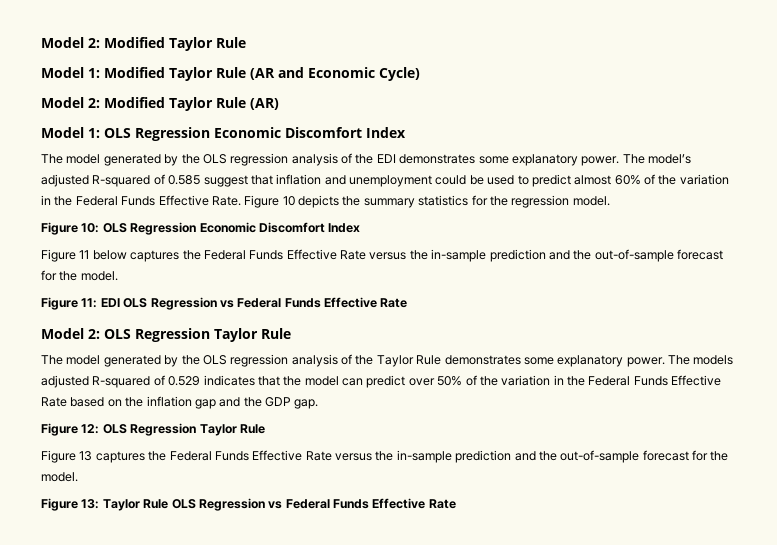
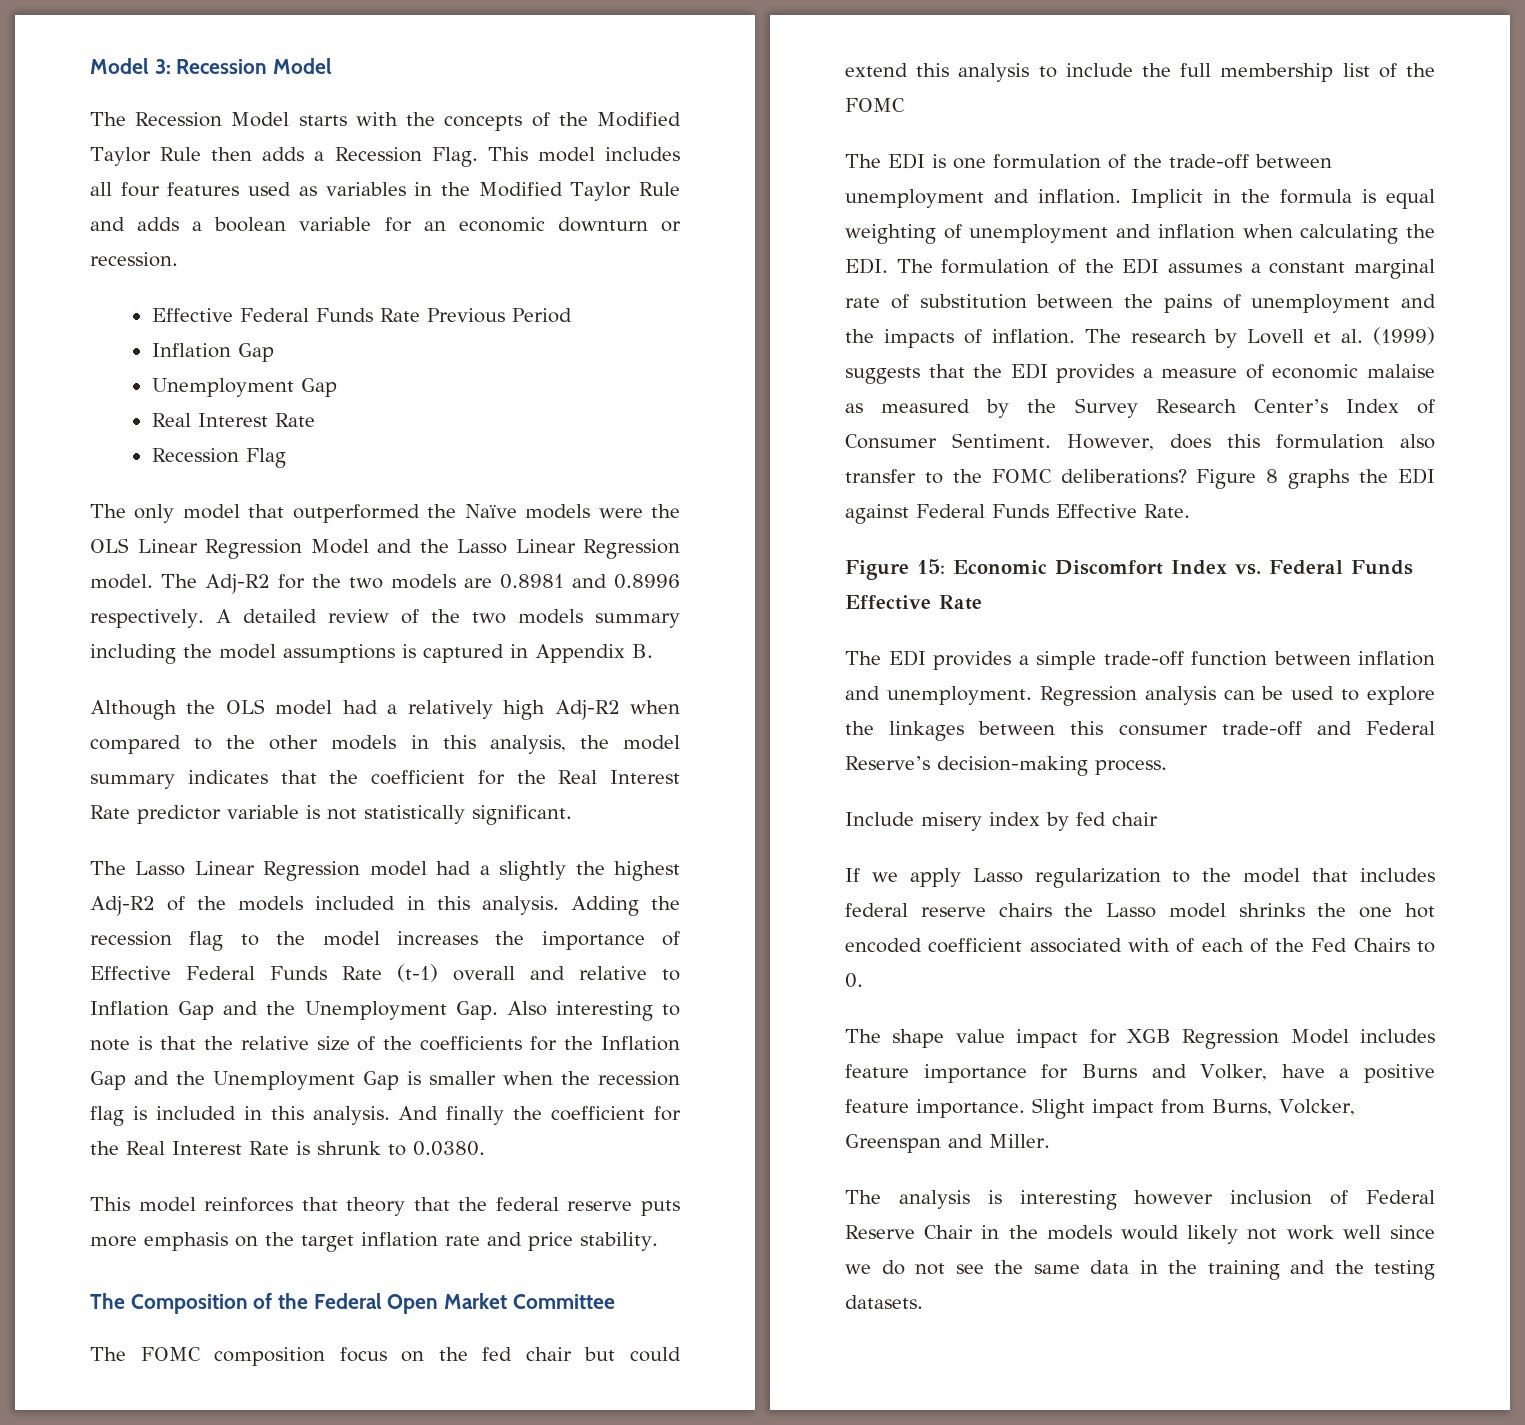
[41,37,246,51] [41,67,420,81] [41,97,279,111] [41,127,406,141] [41,153,691,166] [41,174,729,187] [41,195,610,208] [41,222,361,235] [41,249,723,262] [41,270,118,281] [41,297,408,310] [41,328,291,342] [41,354,734,367] [41,375,722,388] [41,396,319,409] [41,423,265,436] [41,450,729,463] [41,472,78,482] [41,498,456,511] Model 2: Modified Taylor Rule // Model 1: Modified Taylor Rule (AR and Economic Cycle) // Model 2: Modified Taylor Rule (AR) // Model 1: OLS Regression Economic Discomfort Index // The model generated by the OLS regression analysis of the EDI demonstrates some explanatory power. The model’s adjusted R-squared of 0.585 suggest that inflation and unemployment could be used to predict almost 60% of the variation in the Federal Funds Effective Rate. Figure 10 depicts the summary statistics for the regression model. // Figure 10: OLS Regression Economic Discomfort Index // Figure 11 below captures the Federal Funds Effective Rate versus the in-sample prediction and the out-of-sample forecast for the model. // Figure 11: EDI OLS Regression vs Federal Funds Effective Rate // Model 2: OLS Regression Taylor Rule // The model generated by the OLS regression analysis of the Taylor Rule demonstrates some explanatory power. The models adjusted R-squared of 0.529 indicates that the model can predict over 50% of the variation in the Federal Funds Effective Rate based on the inflation gap and the GDP gap. // Figure 12: OLS Regression Taylor Rule // Figure 13 captures the Federal Funds Effective Rate versus the in-sample prediction and the out-of-sample forecast for the model. // Figure 13: Taylor Rule OLS Regression vs Federal Funds Effective Rate -> [90,58,333,74] [90,112,681,131] [90,147,680,167] [90,182,681,201] [90,217,681,232] [90,252,178,267] [151,308,572,323] [151,343,274,362] [151,378,337,397] [151,413,315,427] [151,448,286,468] [90,504,681,523] [90,538,680,559] [90,574,680,594] [90,609,680,628] [90,644,653,664] [90,699,681,720] [90,735,680,754] [90,770,680,789] [90,805,572,825] [90,861,681,881] [90,896,680,916] [90,931,680,951] [90,964,680,982] [90,1001,680,1021] [90,1036,681,1051] [90,1071,680,1090] [90,1106,681,1126] [90,1141,485,1156] [90,1197,680,1216] [90,1232,658,1252] [90,1293,615,1314] [90,1347,681,1366] [845,63,1435,82] [845,98,905,112] [845,153,1332,169] [845,189,1435,209] [845,224,1435,244] [845,258,1435,279] [845,294,1436,313] [845,327,1435,348] [845,363,1435,384] [845,398,1435,418] [845,433,1435,451] [845,468,1435,489] [845,504,1190,524] [845,559,1413,580] [845,595,982,610] [845,650,1435,670] [845,686,1435,706] [845,721,1435,741] [845,756,1167,776] [845,812,1158,831] [845,868,1435,888] [845,903,1435,918] [845,938,1435,953] [845,973,863,988] [845,1029,1435,1049] [845,1064,1435,1083] [845,1098,1355,1119] [845,1134,1050,1153] [845,1190,1435,1210] [845,1225,1435,1244] [845,1260,1435,1280] [845,1295,923,1309] Model 3: Recession Model // The Recession Model starts with the concepts of the Modified Taylor Rule then adds a Recession Flag. This model includes all four features used as variables in the Modified Taylor Rule and adds a boolean variable for an economic downturn or recession. // Effective Federal Funds Rate Previous Period // Inflation Gap // Unemployment Gap // Real Interest Rate // Recession Flag // The only model that outperformed the Naïve models were the OLS Linear Regression Model and the Lasso Linear Regression model. The Adj-R2 for the two models are 0.8981 and 0.8996 respectively. A detailed review of the two models summary including the model assumptions is captured in Appendix B. // Although the OLS model had a relatively high Adj-R2 when compared to the other models in this analysis, the model summary indicates that the coefficient for the Real Interest Rate predictor variable is not statistically significant. // The Lasso Linear Regression model had a slightly the highest Adj-R2 of the models included in this analysis. Adding the recession flag to the model increases the importance of Effective Federal Funds Rate (t-1) overall and relative to Inflation Gap and the Unemployment Gap. Also interesting to note is that the relative size of the coefficients for the Inflation Gap and the Unemployment Gap is smaller when the recession flag is included in this analysis. And finally the coefficient for the Real Interest Rate is shrunk to 0.0380. // This model reinforces that theory that the federal reserve puts more emphasis on the target inflation rate and price stability. // The Composition of the Federal Open Market Committee // The FOMC composition focus on the fed chair but could extend this analysis to include the full membership list of the FOMC // The EDI is one formulation of the trade-off between unemployment and inflation. Implicit in the formula is equal weighting of unemployment and inflation when calculating the EDI. The formulation of the EDI assumes a constant marginal rate of substitution between the pains of unemployment and the impacts of inflation. The research by Lovell et al. (1999) suggests that the EDI provides a measure of economic malaise as measured by the Survey Research Center’s Index of Consumer Sentiment. However, does this formulation also transfer to the FOMC deliberations? Figure 8 graphs the EDI against Federal Funds Effective Rate. // Figure 15: Economic Discomfort Index vs. Federal Funds Effective Rate // The EDI provides a simple trade-off function between inflation and unemployment. Regression analysis can be used to explore the linkages between this consumer trade-off and Federal Reserve’s decision-making process. // Include misery index by fed chair // If we apply Lasso regularization to the model that includes federal reserve chairs the Lasso model shrinks the one hot encoded coefficient associated with of each of the Fed Chairs to 0. // The shape value impact for XGB Regression Model includes feature importance for Burns and Volker, have a positive feature importance. Slight impact from Burns, Volcker, Greenspan and Miller. // The analysis is interesting however inclusion of Federal Reserve Chair in the models would likely not work well since we do not see the same data in the training and the testing datasets.

